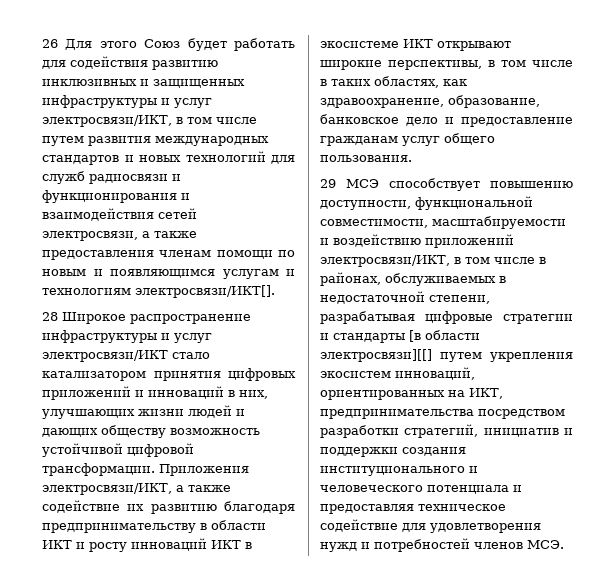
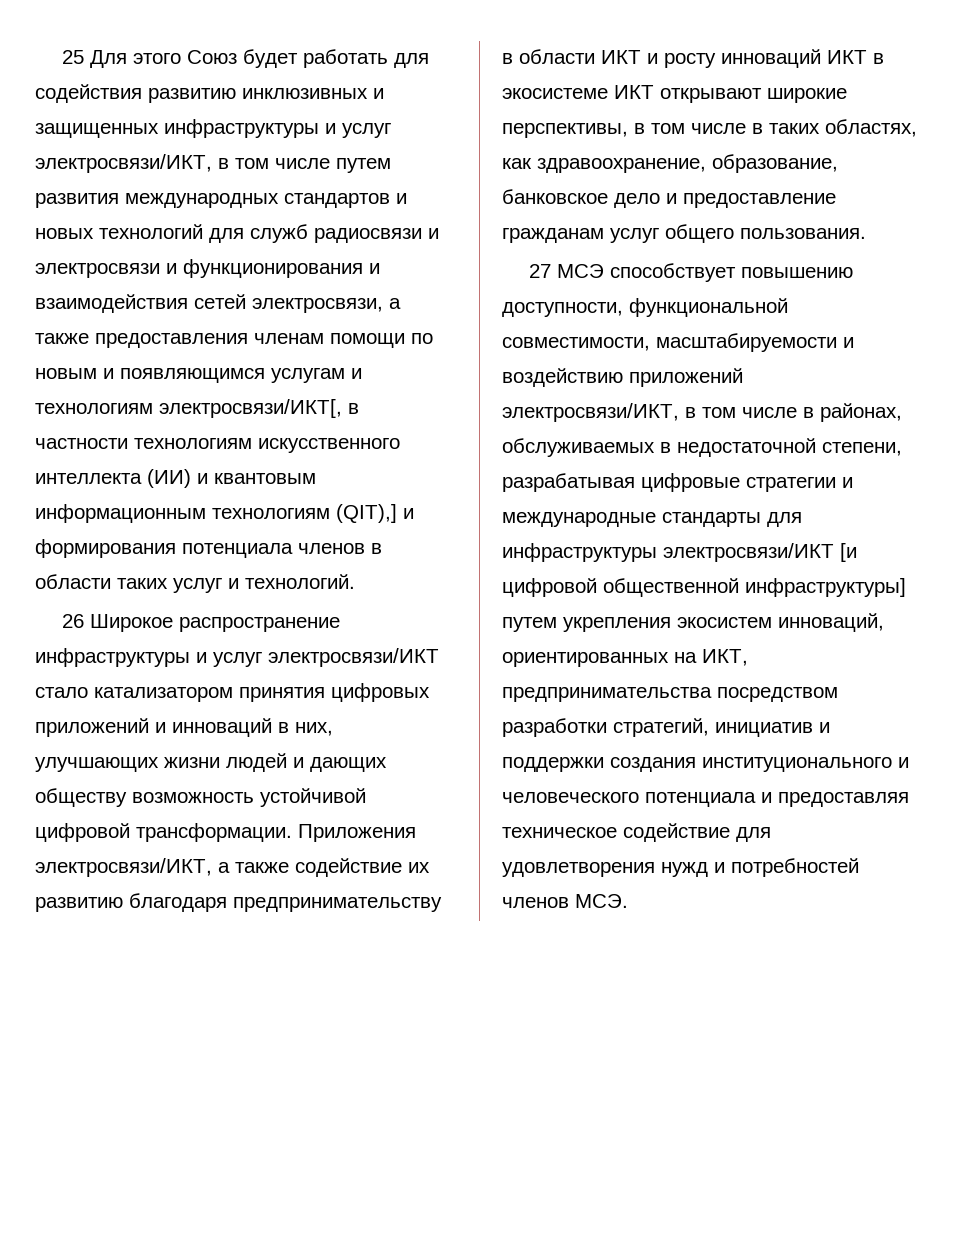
[42,39,58,48] 26 -> [62,50,85,64] 25
(181, 177) none -> [35,263,177,278] электросвязи и
[135,285,275,298] [42,312,58,321] электросвязи/ИКТ[]. // 28 -> [159,399,359,418] [35,438,400,453] [35,469,316,488] [35,504,414,523] [35,539,382,558] [35,574,355,593] [62,614,85,628] электросвязи/ИКТ[, в частности технологиям искусственного интеллекта (ИИ) и квантовым информационным технологиям (QIT),] и формирования потенциала членов в области таких услуг и технологий. // 26
[320,179,336,188] 29 -> [529,264,552,278] 27
[333,330,480,343] [320,349,432,362] стандарты [в области электросвязи][[] -> [502,512,802,527] [502,543,857,562] [502,578,906,597] международные стандарты для инфраструктуры электросвязи/ИКТ [и цифровой общественной инфраструктуры]

